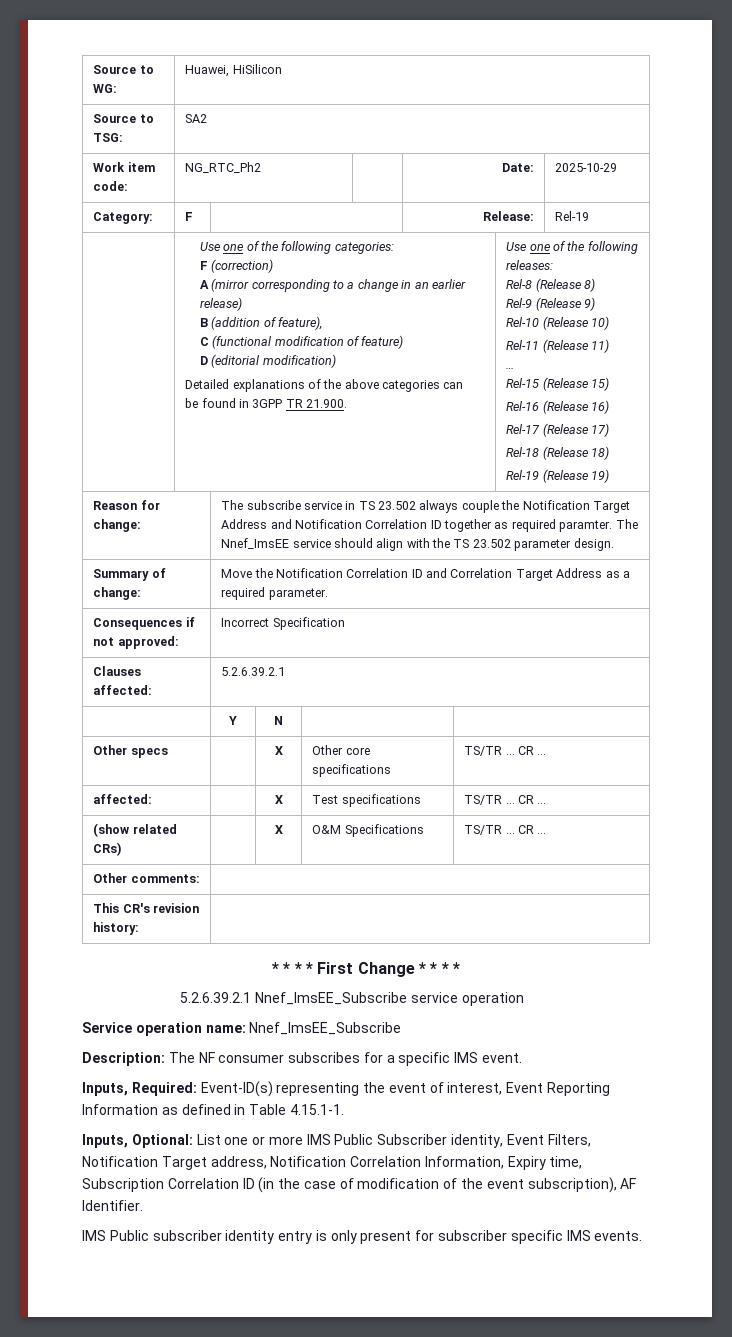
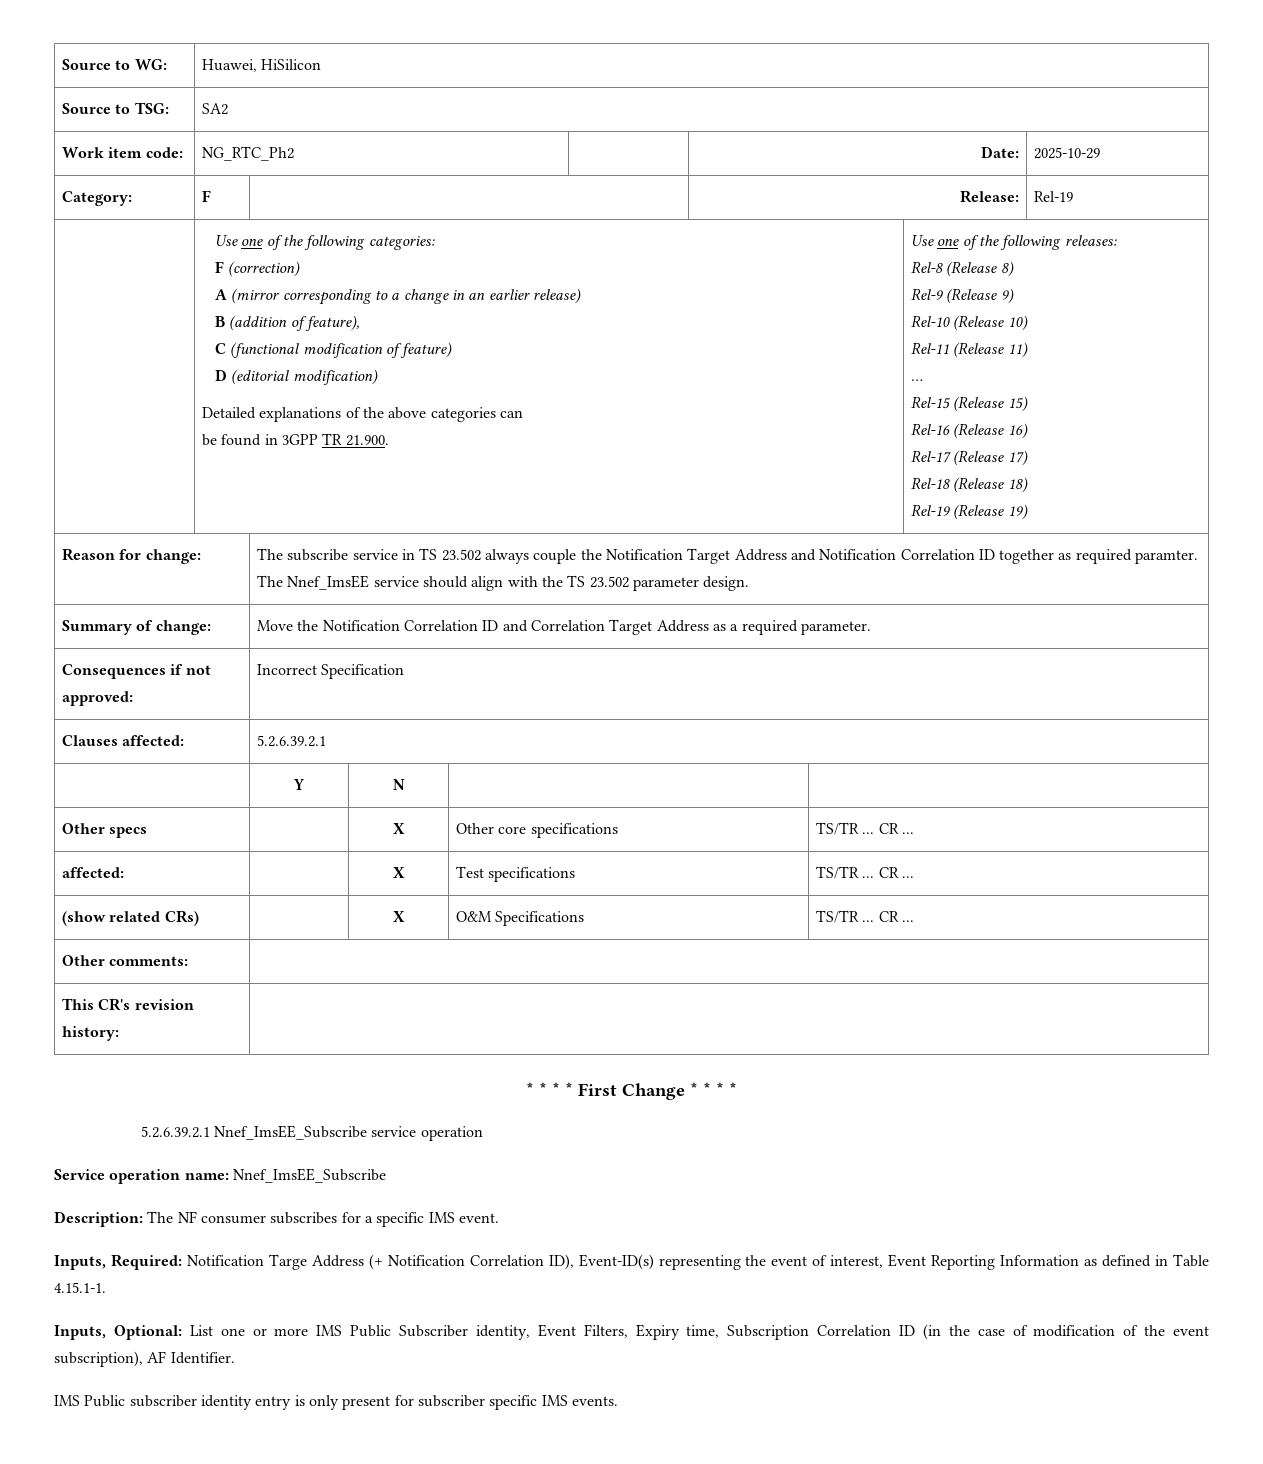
(197, 1089) none -> [186,1254,574,1270] Notification Targe Address (+ Notification Correlation ID),
[82,1156,504,1170] Notification Target address, Notification Correlation Information, -> (628, 1331) none

